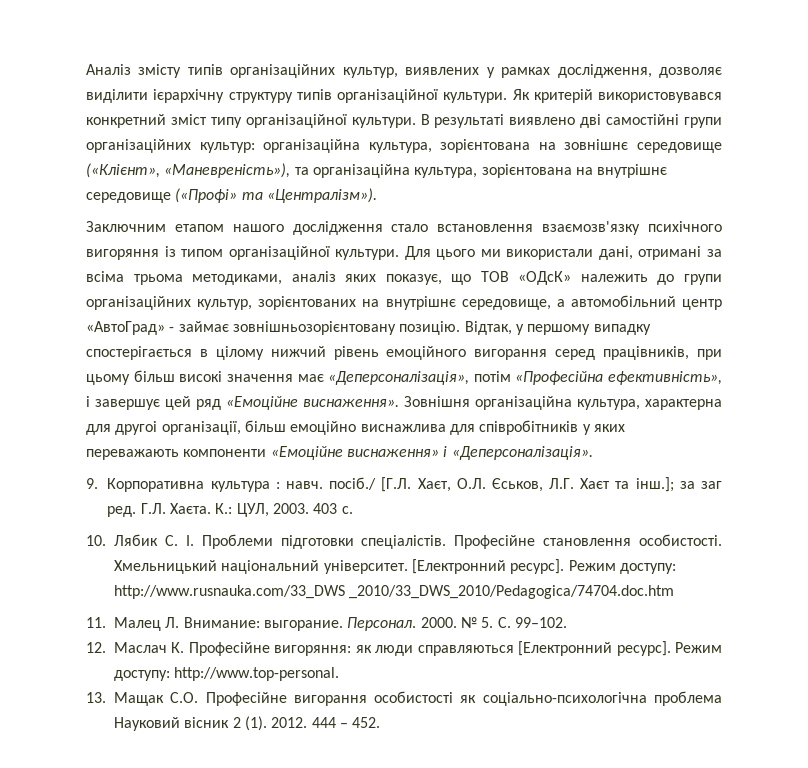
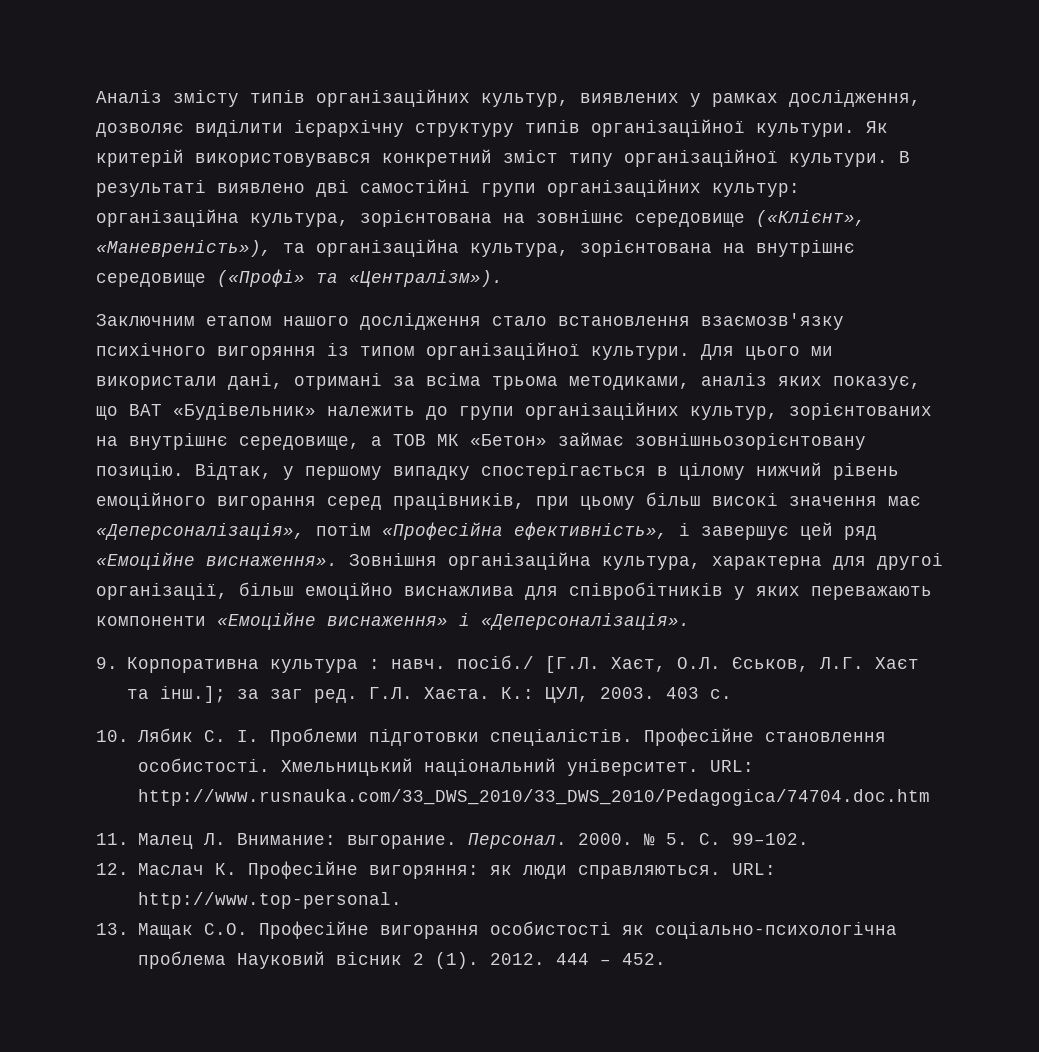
[480,271,572,285] ТОВ «ОДсК» -> [129,403,316,420] ВАТ «Будівельник»
[570,295,722,310] [86,321,175,335] автомобільний центр «АвтоГрад» - -> [393,434,547,446] ТОВ МК «Бетон»
[411,559,676,574] [114,585,675,599] [Електронний ресурс]. Режим доступу: http://www.rusnauka.com/33_DWS _2010/33_DWS_2010/Pedagogica/74704.doc.htm -> [709,760,754,772] [137,789,930,806] URL: http://www.rusnauka.com/33_DWS_2010/33_DWS_2010/Pedagogica/74704.doc.htm
[417,641,723,656] [114,670,170,681] справляються [Електронний ресурс]. Режим доступу: -> [577,863,776,879] справляються. URL:

